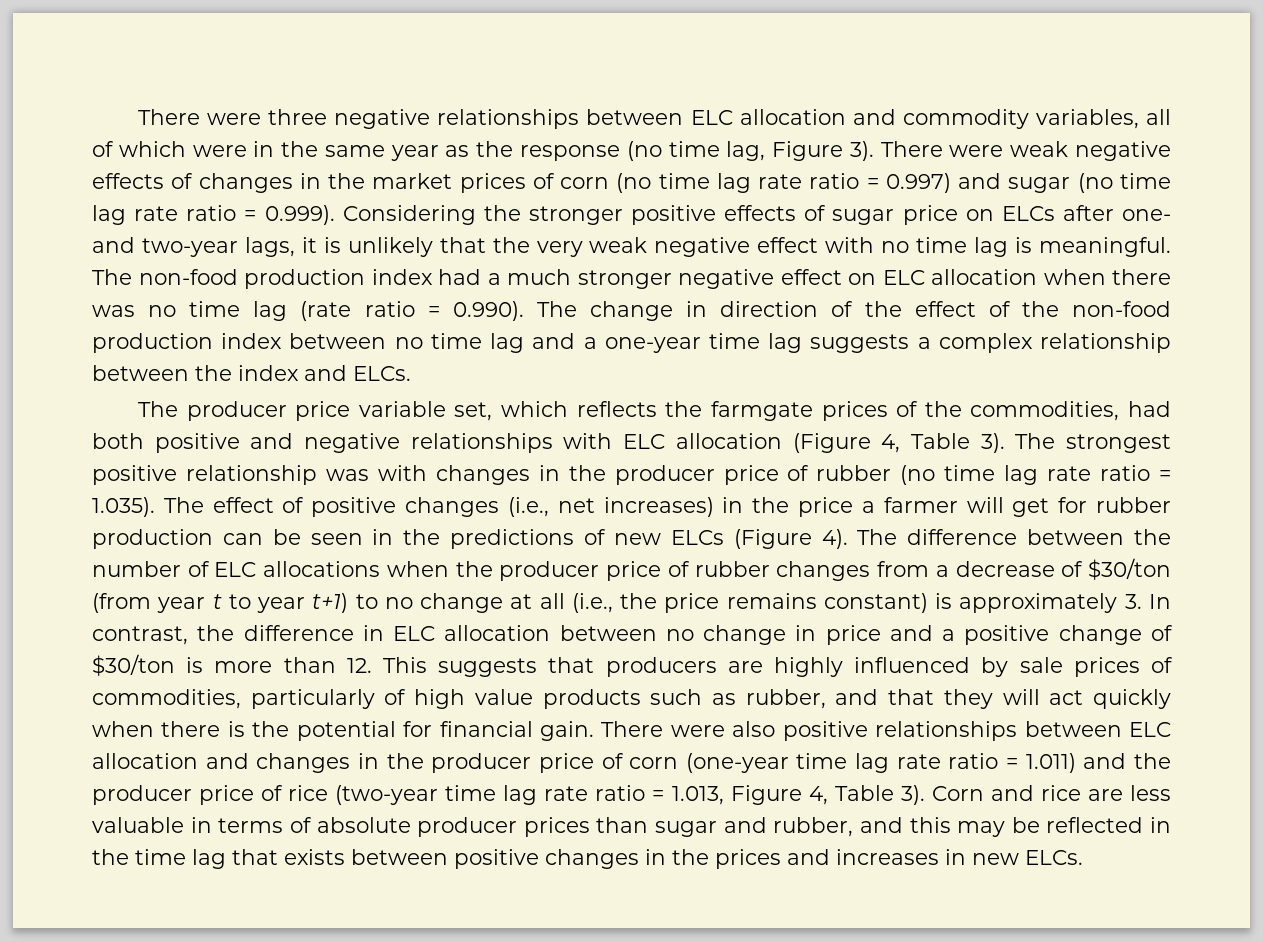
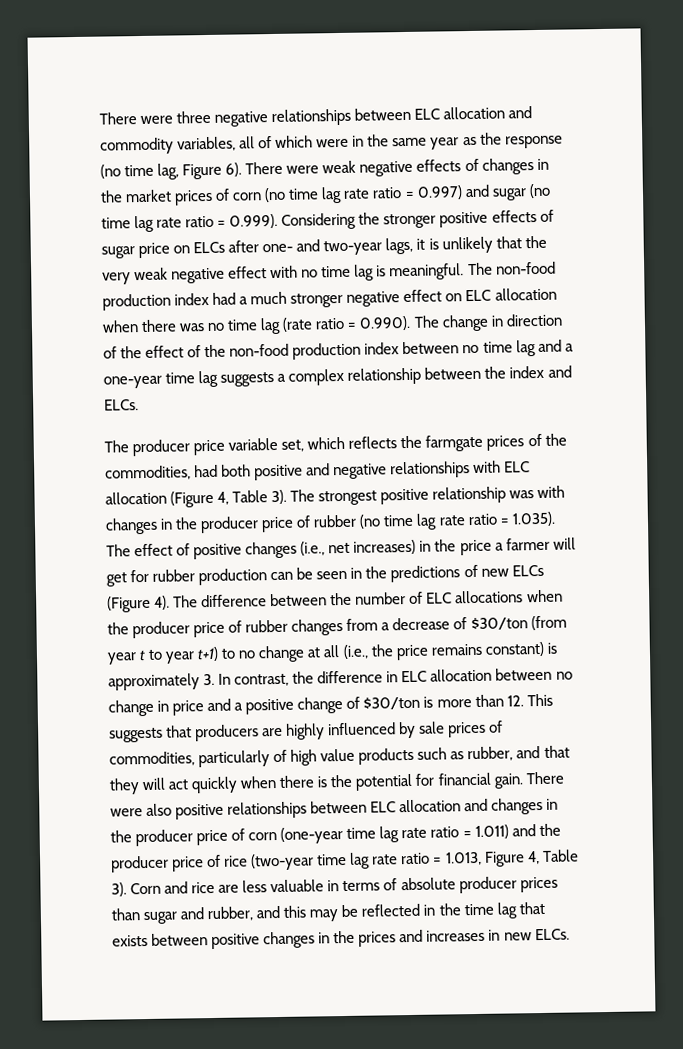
[849,141,874,161] 3). -> [225,162,243,177] 6).

